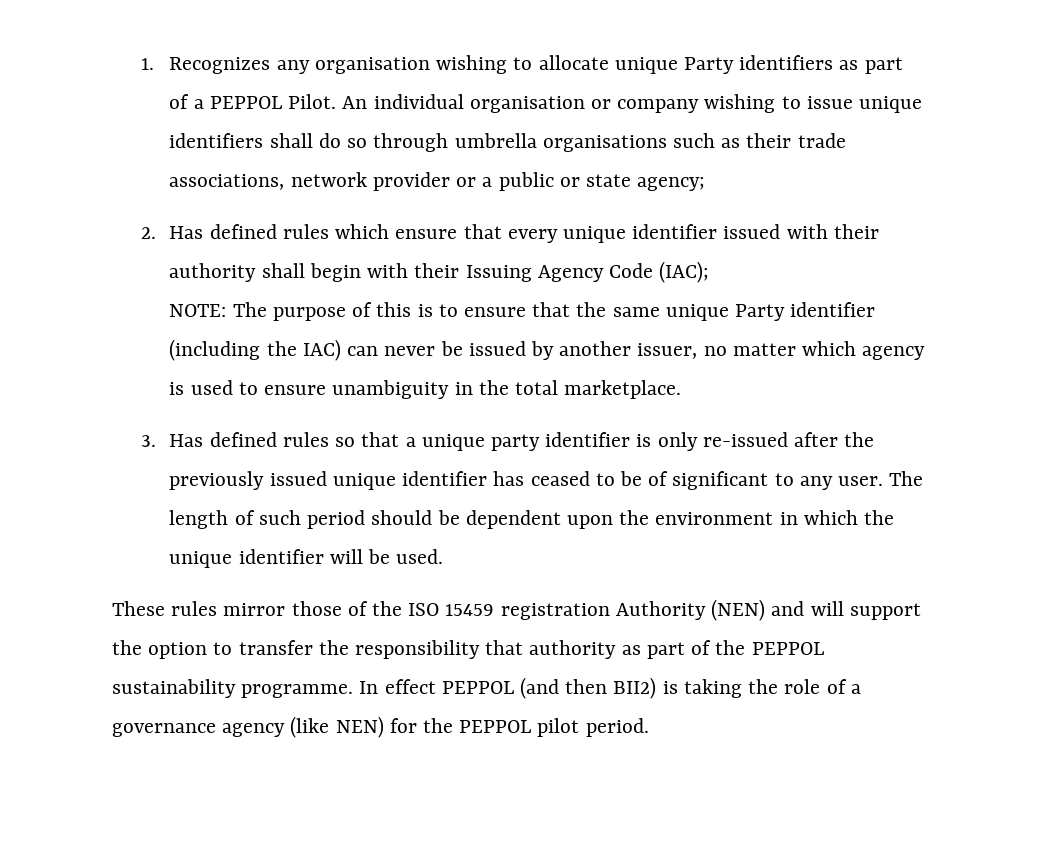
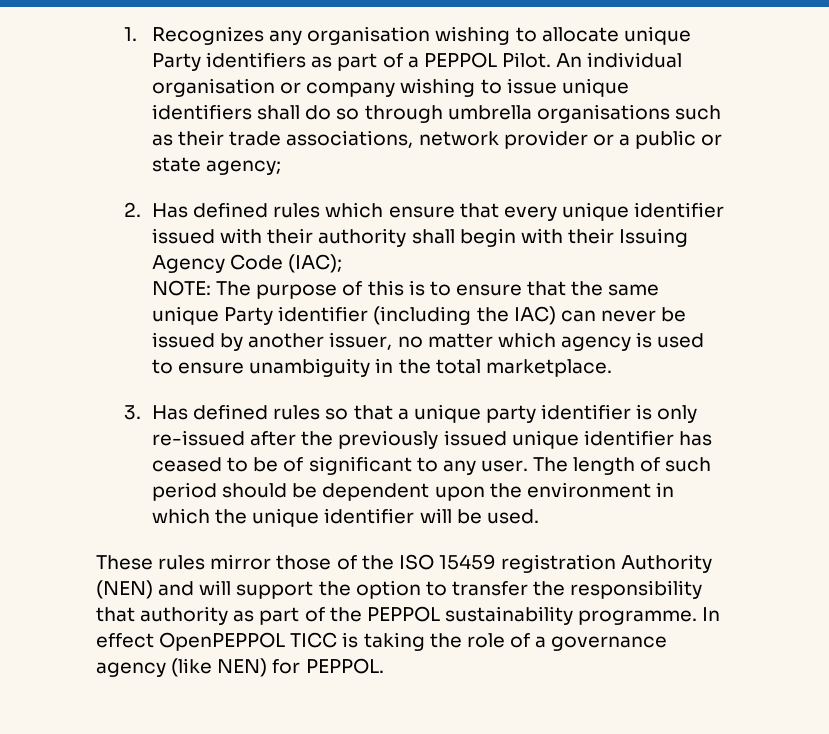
[441,677,657,699] PEPPOL (and then BII2) -> [159,632,338,651] OpenPEPPOL TICC
[423,718,649,737] the PEPPOL pilot period. -> [305,658,384,674] PEPPOL.

